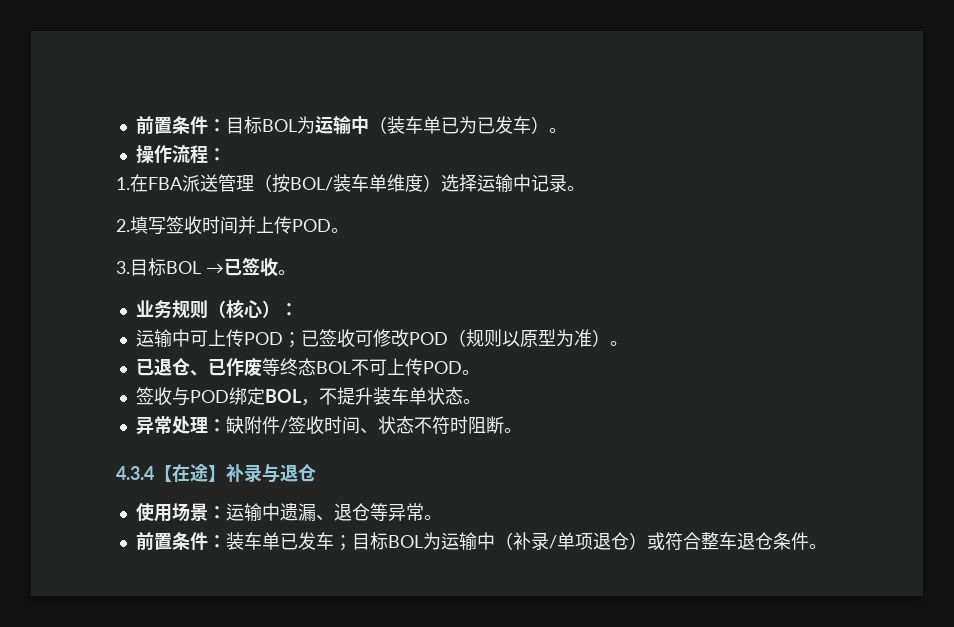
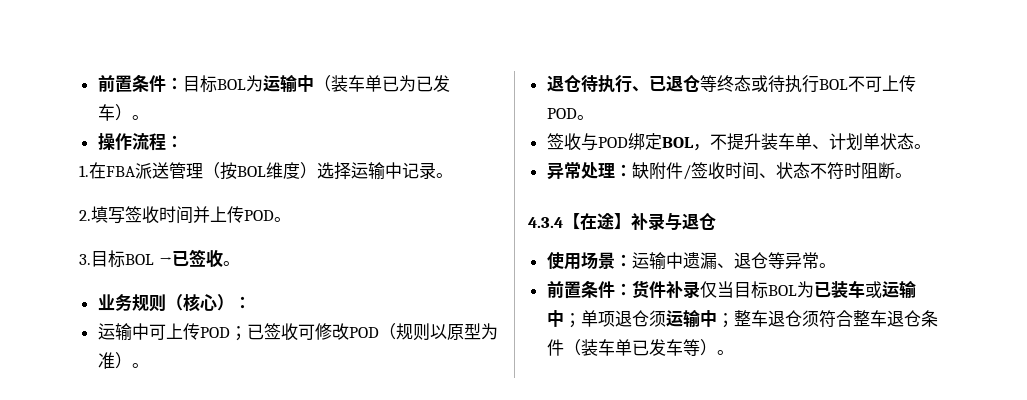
[290,174,387,192] BOL/装车单 -> [237,166,266,177] BOL
[135,357,316,377] 已退仓、已作废等终态 -> [546,74,819,93] 退仓待执行、已退仓等终态或待执行
(427, 396) none -> [811,133,880,150] 、计划单
[225,532,809,551] 装车单已发车；目标BOL为运输中（补录/单项退仓）或符合整车退仓条件 -> [631,280,916,299] [546,309,938,328] [546,339,717,356] 货件补录仅当目标BOL为已装车或运输中；单项退仓须运输中；整车退仓须符合整车退仓条件（装车单已发车等）

